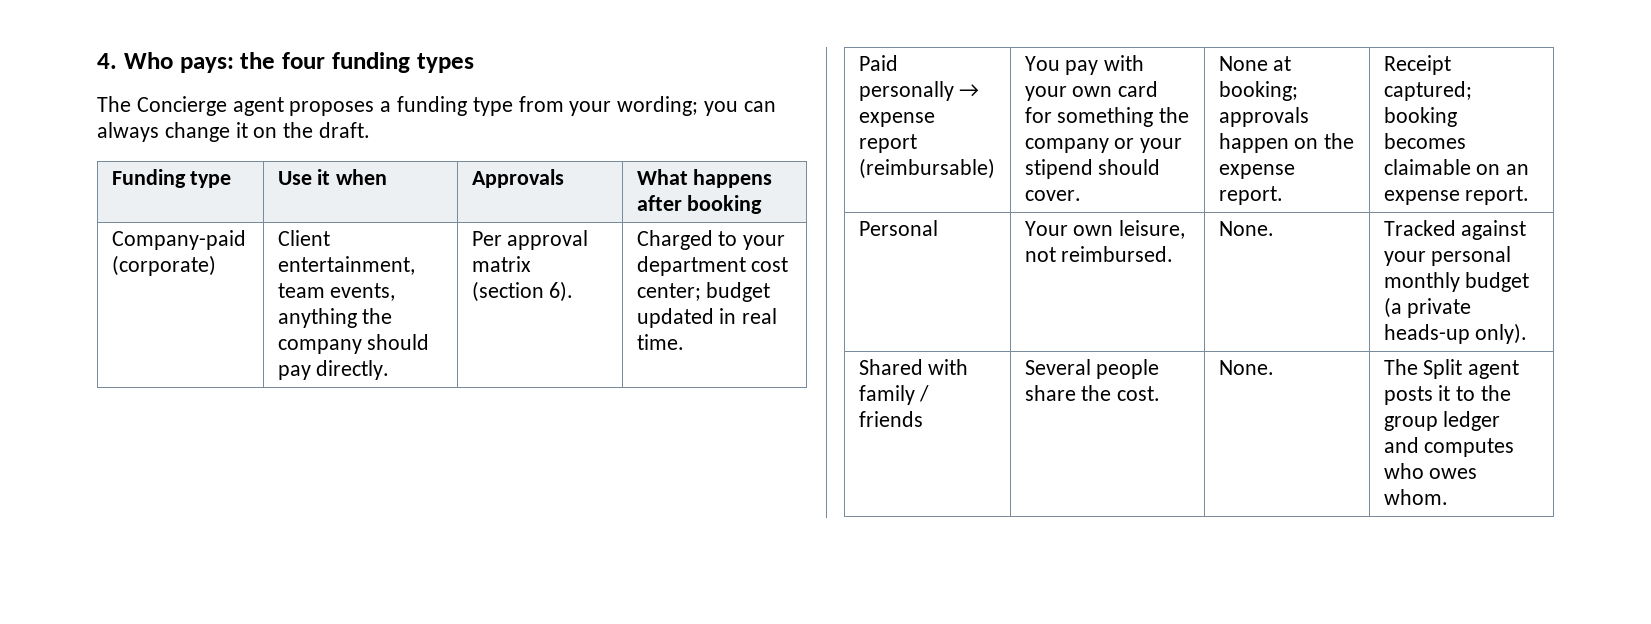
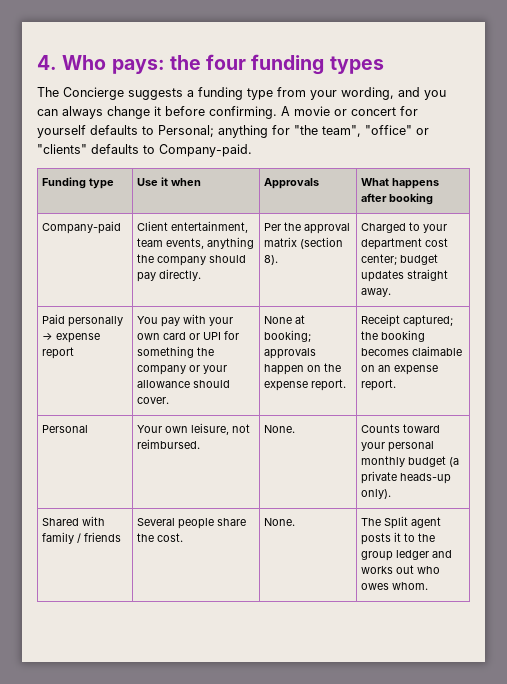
[232,97,375,116] agent proposes -> [128,88,183,100] suggests
[617,96,699,116] wording; -> [341,87,420,100] wording, and
[253,122,371,138] on the draft. -> [165,106,418,119] [37,125,429,138] [37,144,252,157] before confirming. A movie or concert for yourself defaults to Personal; anything for "the team", "office" or "clients" defaults to Company-paid.
[111,255,216,276] (corporate) -> (122, 227) none
(502, 238) none -> [284,222,302,231] the
[549,281,574,302] 6). -> [264,255,279,265] 8).
[636,308,778,328] [636,334,684,350] updated in real time. -> [361,269,449,282] [361,288,392,297] updates straight away.
[858,158,995,179] (reimbursable) -> (75, 353) none
(1159, 89) none -> [189,332,222,340] or UPI
[1024,159,1093,179] stipend -> [137,380,191,388] allowance
(1472, 91) none -> [361,331,379,340] the
[1383,220,1527,240] Tracked against -> [361,424,441,433] Counts toward
[1424,438,1515,457] computes -> [361,565,415,574] works out

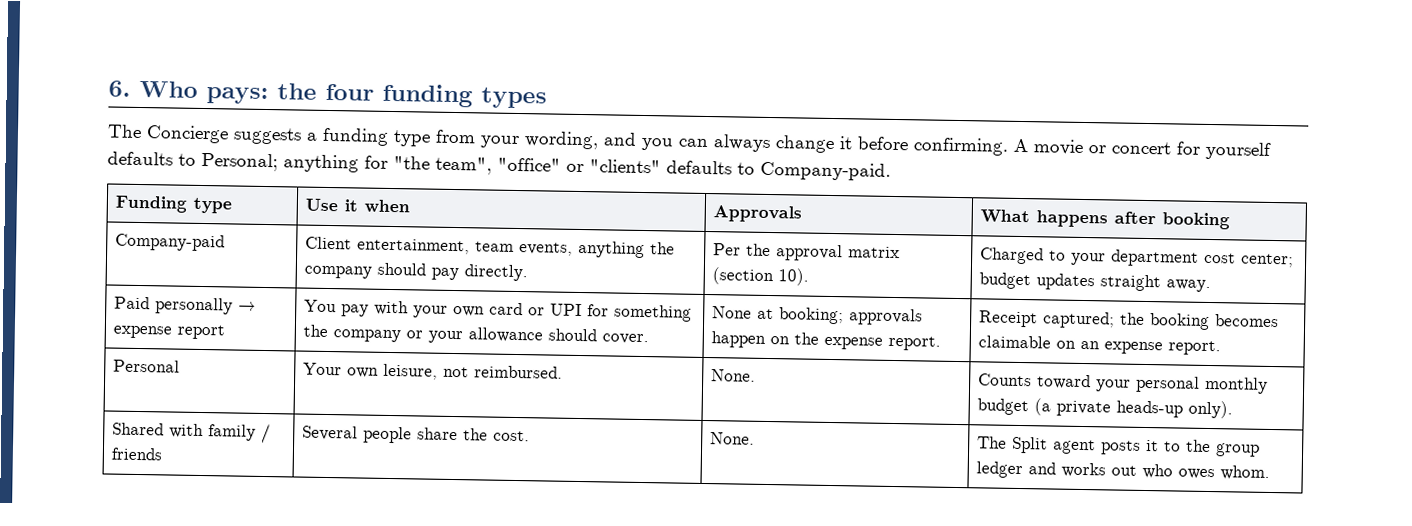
[37,55,57,70] 4. -> [108,80,131,97] 6.
[264,255,279,265] 8). -> [778,268,810,286] 10).

